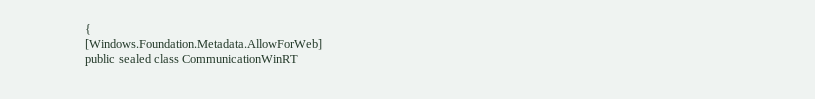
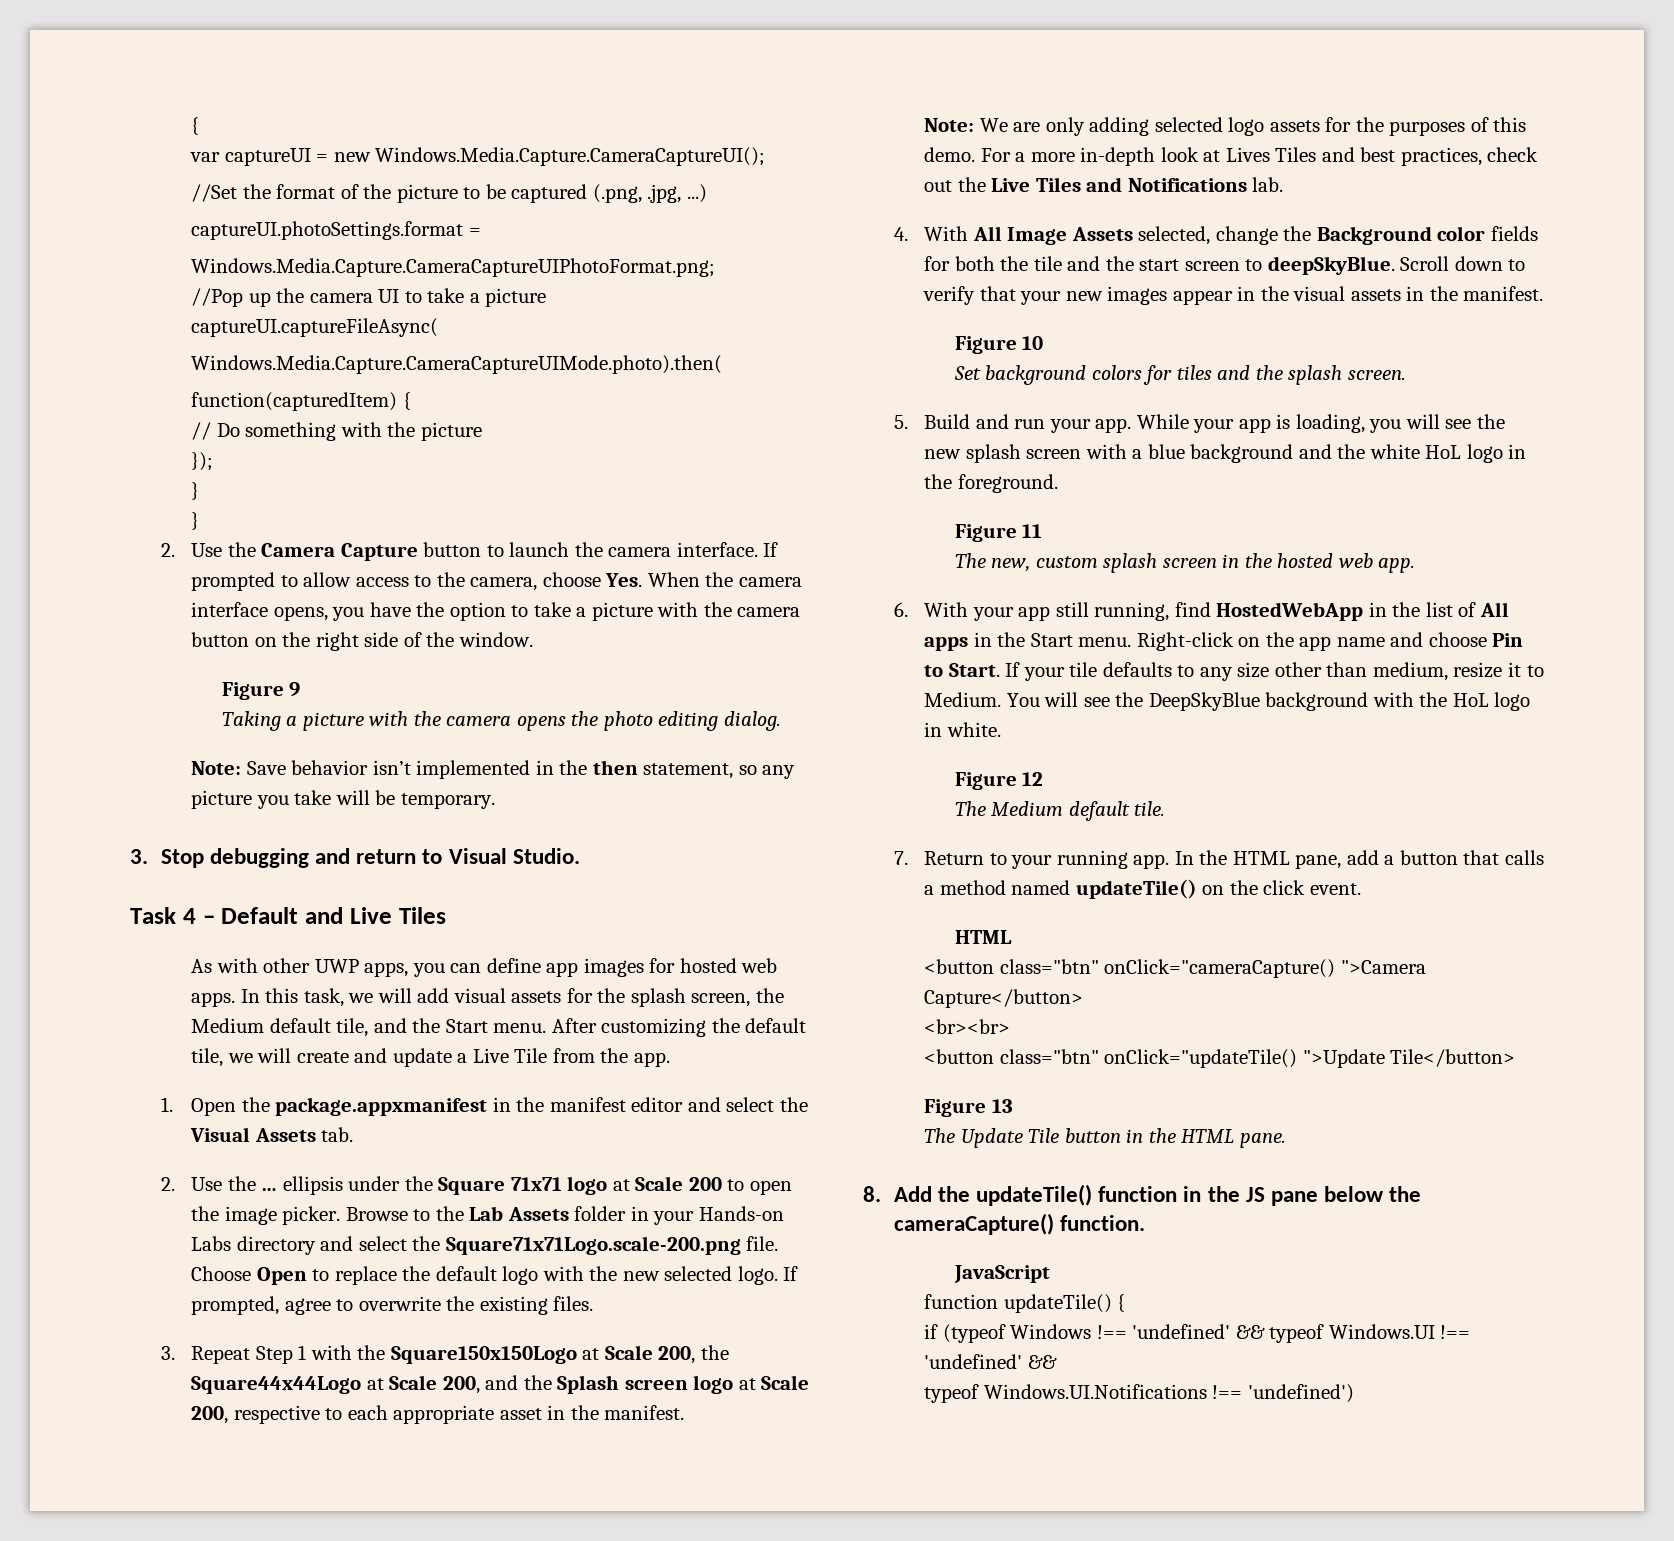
[85,24,92,35] [85,39,323,50] [85,54,299,66] { // [Windows.Foundation.Metadata.AllowForWeb] // public sealed class CommunicationWinRT -> [191,117,200,135] [190,147,766,166] [191,184,707,203] [191,221,481,240] [191,258,716,277] [191,288,547,307] [191,318,439,337] [191,355,723,374] [191,392,411,411] [191,422,482,441] [191,452,214,471] [191,482,200,500] [191,512,200,530] [160,542,779,561] [191,572,802,591] [191,602,801,621] [191,632,533,651] [221,682,301,700] [221,711,781,731] [191,760,796,779] [191,790,495,809] [130,848,580,868] [130,907,446,924] [191,958,778,977] [191,988,784,1007] [191,1018,807,1037] [191,1048,670,1067] [160,1097,808,1116] [190,1127,354,1142] [160,1176,792,1195] [191,1206,784,1225] [191,1236,779,1255] [191,1266,799,1285] [191,1296,594,1315] [160,1345,729,1364] [191,1375,810,1394] [191,1405,685,1424] [924,117,1527,136] [924,147,1539,166] [924,177,1284,192] [893,226,1538,245] [924,256,1526,275] [923,286,1544,305] [954,336,1044,354] [953,365,1406,385] [893,414,1505,433] [924,444,1527,463] [924,474,1058,493] [954,524,1043,542] [954,553,1416,573] [893,602,1509,621] [924,632,1524,651] [924,662,1544,681] [924,692,1531,711] [924,722,1001,737] [954,772,1044,790] [954,801,1166,821] [893,850,1544,869] [924,879,1361,899] [954,930,1012,944] [924,959,1426,978] [924,989,1084,1008] [924,1019,1011,1034] [924,1049,1516,1068] [924,1099,1013,1117] [924,1128,1286,1148] [863,1184,1422,1206] [893,1213,1145,1235] [953,1265,1050,1283] [924,1294,1126,1313] [924,1324,1471,1343] [924,1354,1057,1369] [924,1384,1354,1403] { // var captureUI = new Windows.Media.Capture.CameraCaptureUI(); // //Set the format of the picture to be captured (.png, .jpg, ...) // captureUI.photoSettings.format = // Windows.Media.Capture.CameraCaptureUIPhotoFormat.png; // //Pop up the camera UI to take a picture // captureUI.captureFileAsync( // Windows.Media.Capture.CameraCaptureUIMode.photo).then( // function(capturedItem) { // // Do something with the picture // }); // } // } // 2. Use the Camera Capture button to launch the camera interface. If prompted to allow access to the camera, choose Yes. When the camera interface opens, you have the option to take a picture with the camera button on the right side of the window. // Figure 9 // Taking a picture with the camera opens the photo editing dialog. // Note: Save behavior isn’t implemented in the then statement, so any picture you take will be temporary. // 3. Stop debugging and return to Visual Studio. // Task 4 – Default and Live Tiles // As with other UWP apps, you can define app images for hosted web apps. In this task, we will add visual assets for the splash screen, the Medium default tile, and the Start menu. After customizing the default tile, we will create and update a Live Tile from the app. // 1. Open the package.appxmanifest in the manifest editor and select the Visual Assets tab. // 2. Use the … ellipsis under the Square 71x71 logo at Scale 200 to open the image picker. Browse to the Lab Assets folder in your Hands-on Labs directory and select the Square71x71Logo.scale-200.png file. Choose Open to replace the default logo with the new selected logo. If prompted, agree to overwrite the existing files. // 3. Repeat Step 1 with the Square150x150Logo at Scale 200, the Square44x44Logo at Scale 200, and the Splash screen logo at Scale 200, respective to each appropriate asset in the manifest. // Note: We are only adding selected logo assets for the purposes of this demo. For a more in-depth look at Lives Tiles and best practices, check out the Live Tiles and Notifications lab. // 4. With All Image Assets selected, change the Background color fields for both the tile and the start screen to deepSkyBlue. Scroll down to verify that your new images appear in the visual assets in the manifest. // Figure 10 // Set background colors for tiles and the splash screen. // 5. Build and run your app. While your app is loading, you will see the new splash screen with a blue background and the white HoL logo in the foreground. // Figure 11 // The new, custom splash screen in the hosted web app. // 6. With your app still running, find HostedWebApp in the list of All apps in the Start menu. Right-click on the app name and choose Pin to Start. If your tile defaults to any size other than medium, resize it to Medium. You will see the DeepSkyBlue background with the HoL logo in white. // Figure 12 // The Medium default tile. // 7. Return to your running app. In the HTML pane, add a button that calls a method named updateTile() on the click event. // HTML // <button class="btn" onClick="cameraCapture() ">Camera Capture</button> // <br><br> // <button class="btn" onClick="updateTile() ">Update Tile</button> // Figure 13 // The Update Tile button in the HTML pane. // 8. Add the updateTile() function in the JS pane below the cameraCapture() function. // JavaScript // function updateTile() { // if (typeof Windows !== 'undefined' && typeof Windows.UI !== 'undefined' && // typeof Windows.UI.Notifications !== 'undefined')

